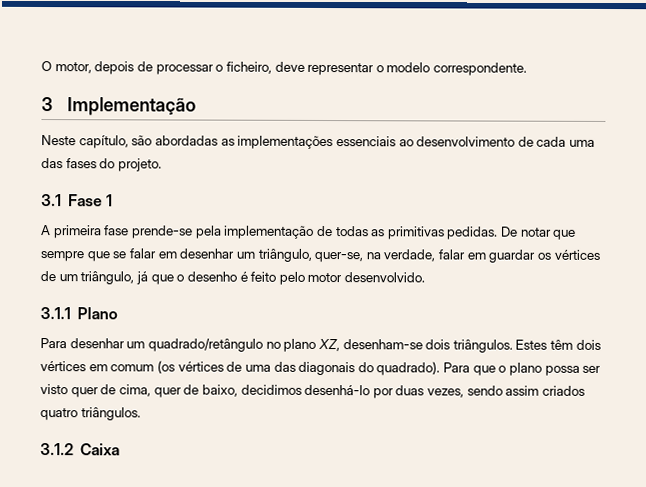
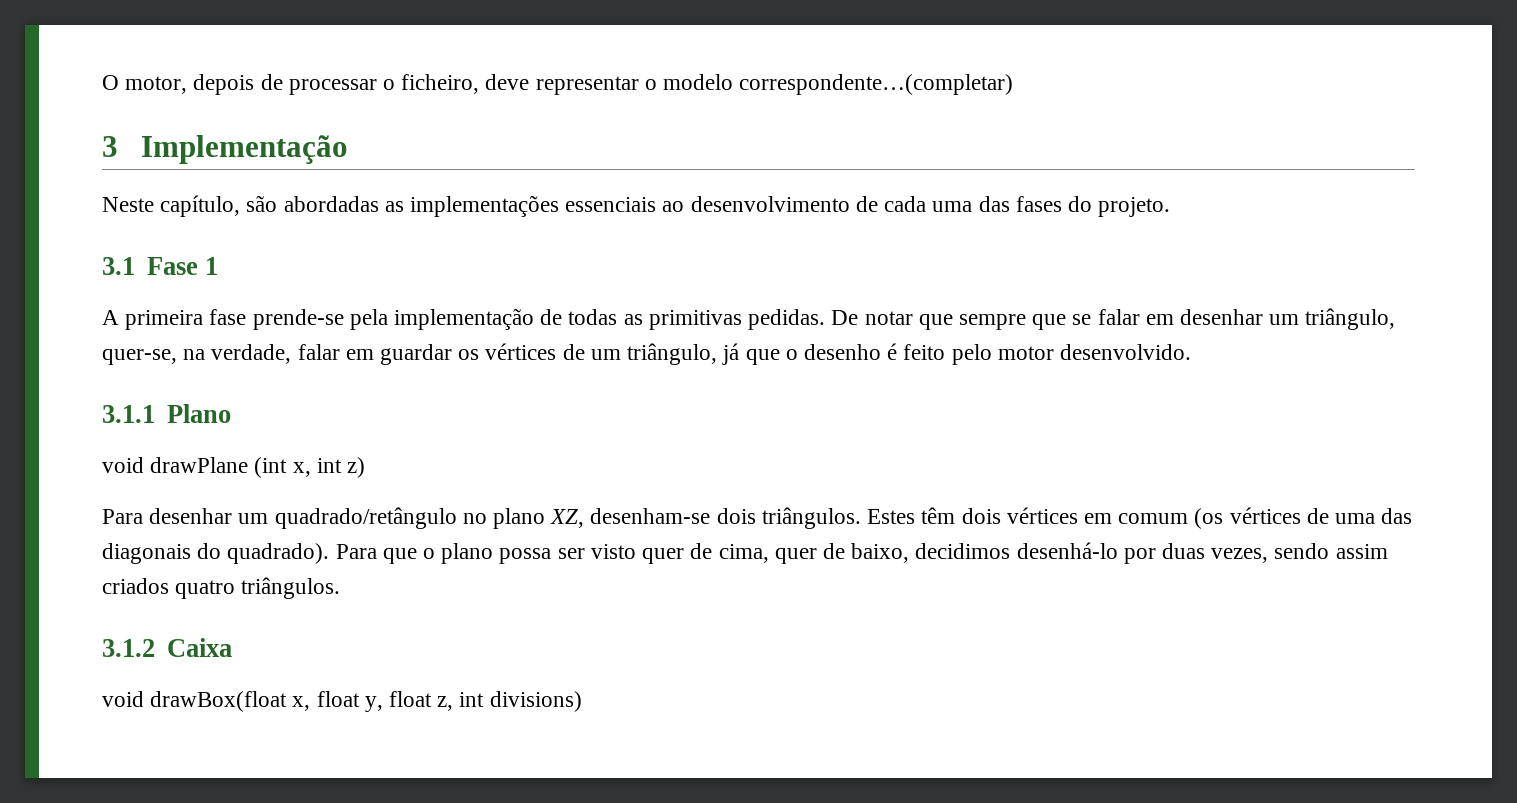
[433,62,528,76] correspondente. -> [739,74,1014,95] correspondente…(completar)
(118, 313) none -> [102,457,366,478] // void drawPlane (int x, int z)
(120, 449) none -> [102,691,582,712] // void drawBox(float x, float y, float z, int divisions)

